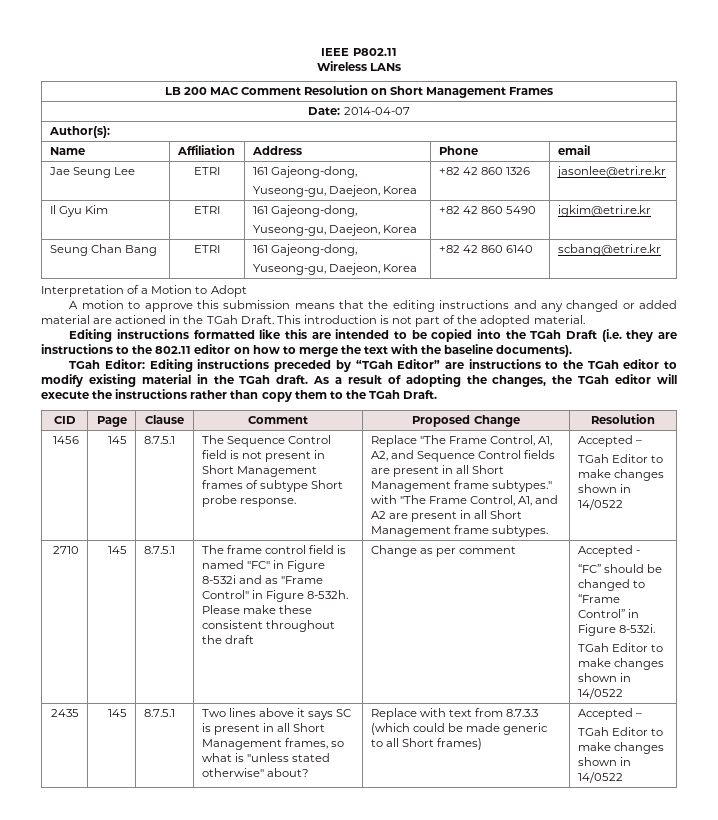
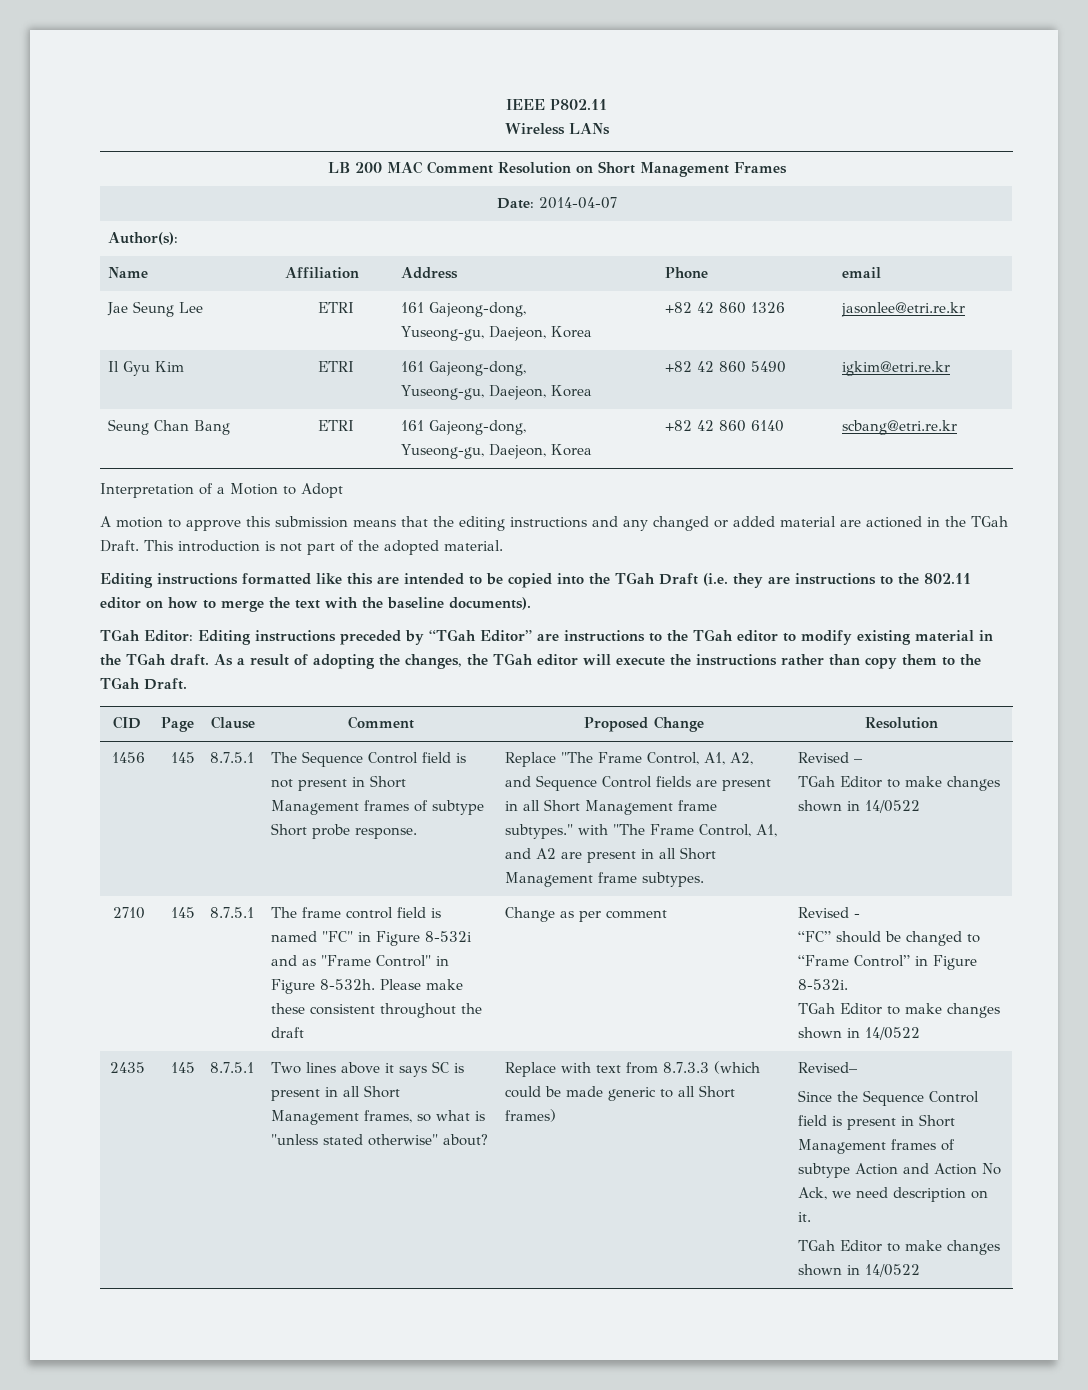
[577,435,633,447] Accepted -> [798,752,850,763] Revised
[577,545,633,557] Accepted -> [798,907,850,918] Revised
[577,708,642,720] Accepted – -> [798,1062,859,1073] [798,1090,980,1106] [798,1114,956,1130] [798,1139,956,1154] [798,1163,1002,1178] [798,1187,989,1202] [798,1212,812,1222] Revised– // Since the Sequence Control field is present in Short Management frames of subtype Action and Action No Ack, we need description on it.

